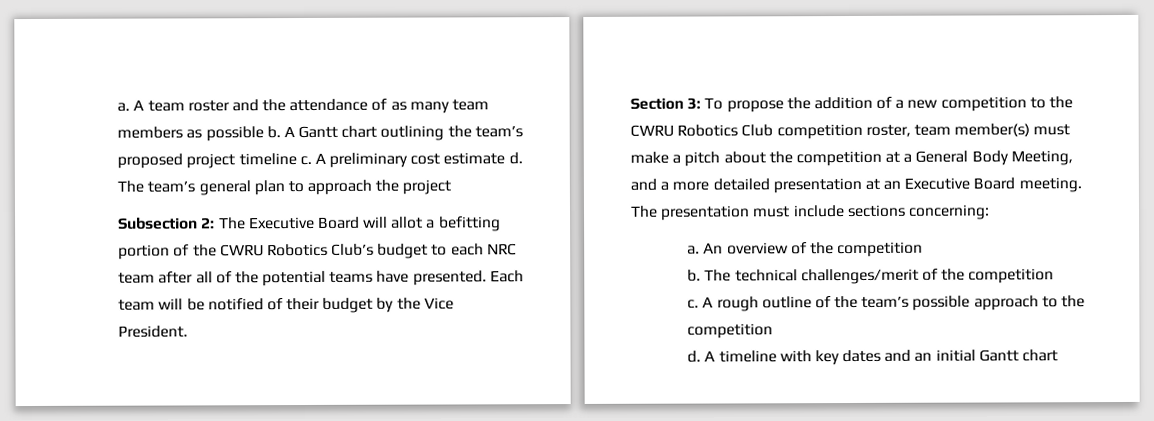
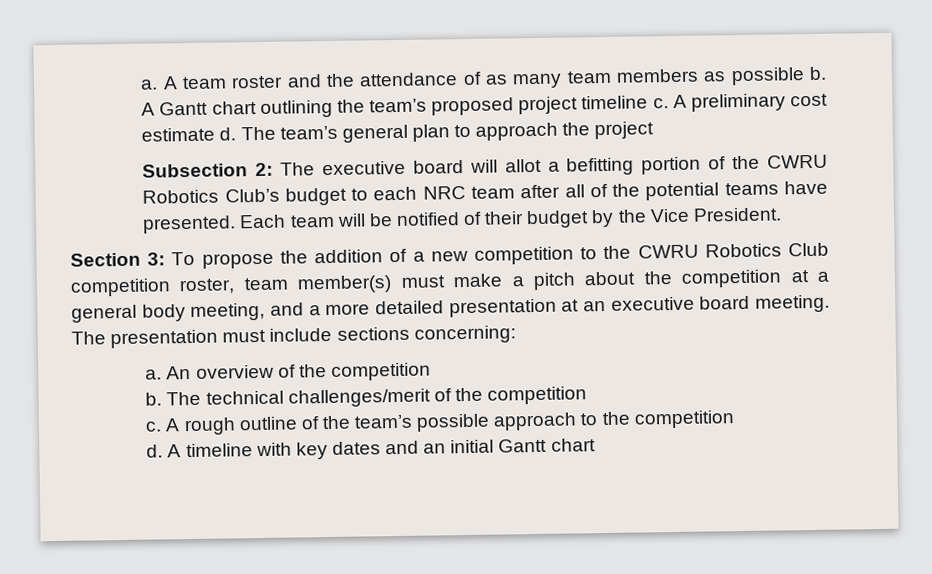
[248,216,360,230] Executive Board -> [321,160,464,176] executive board
[915,150,1073,166] General Body Meeting, -> [71,302,266,323] general body meeting,
[904,177,1016,190] Executive Board -> [610,295,751,311] executive board

